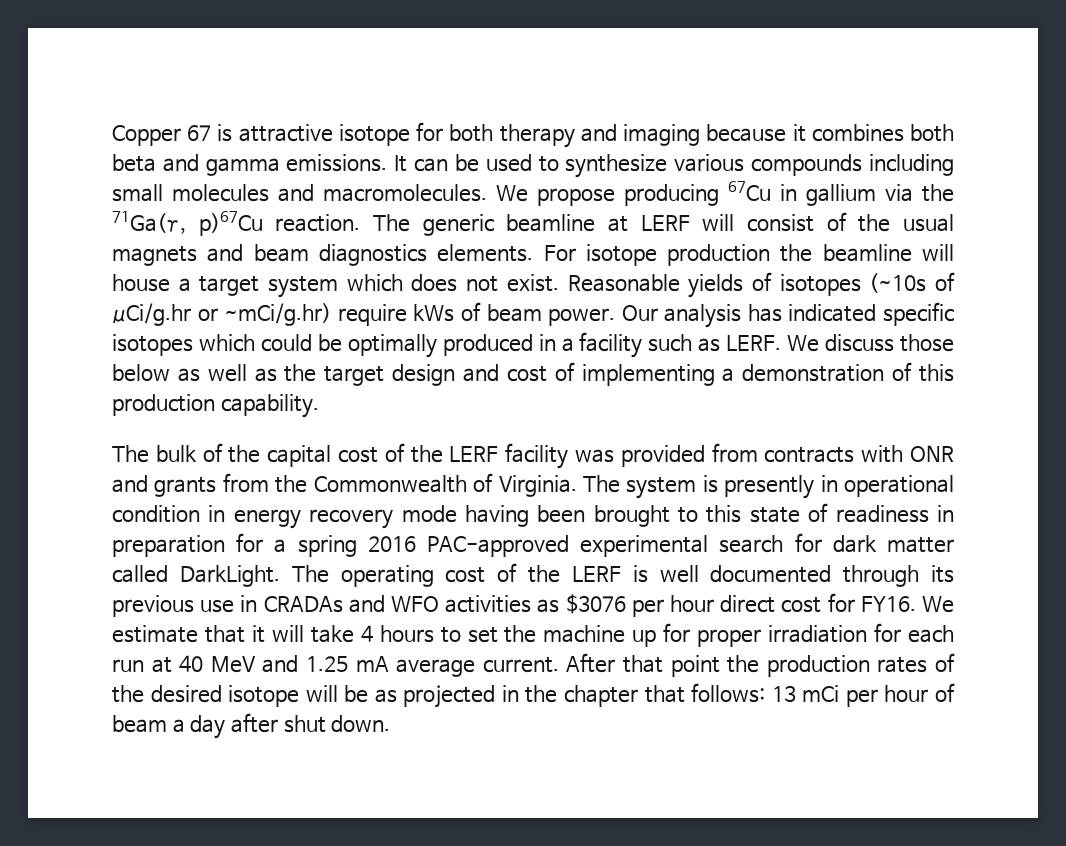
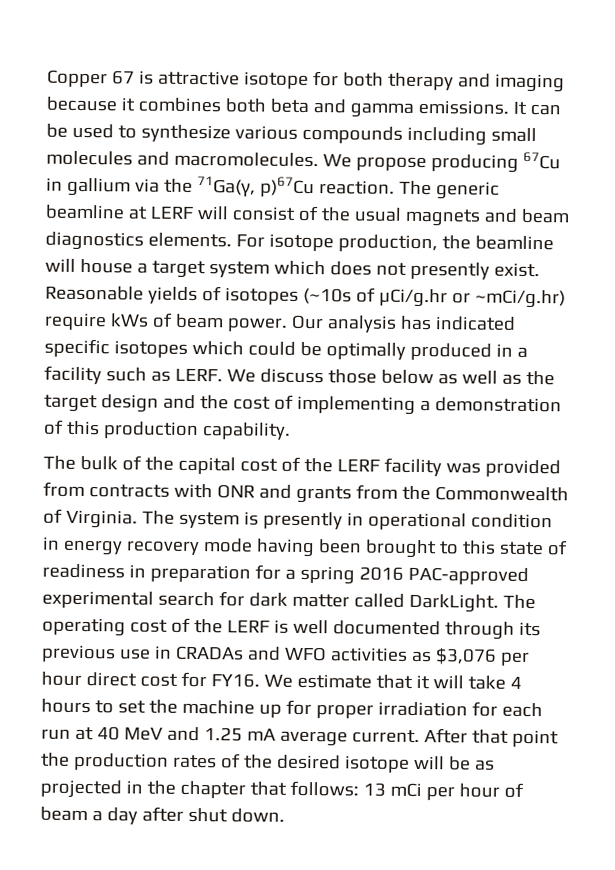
[667,244,771,266] production -> [337,234,438,253] production,
(499, 284) none -> [409,261,490,280] presently
(499, 373) none -> [199,395,229,410] the
[565,594,626,614] $3076 -> [434,647,497,665] $3,076

